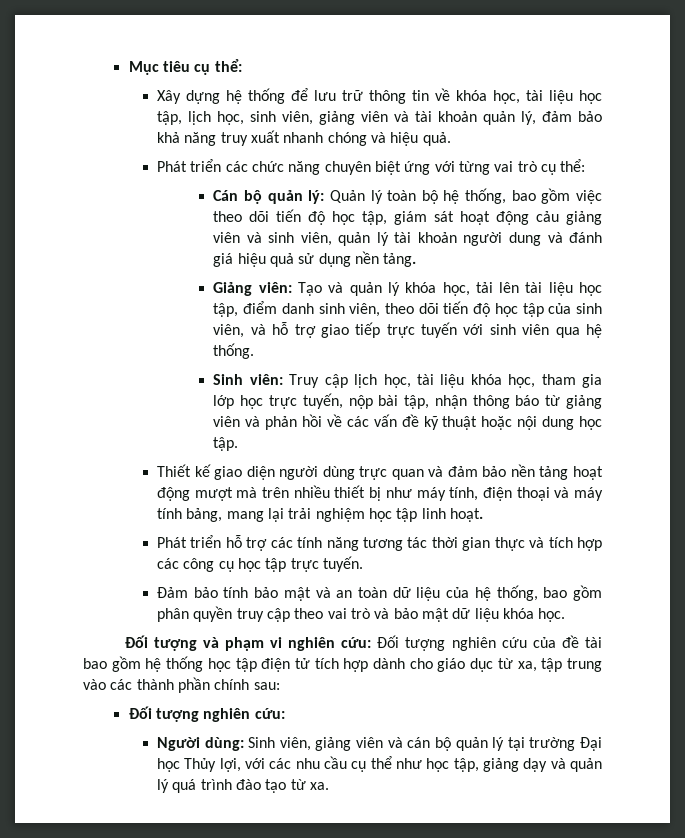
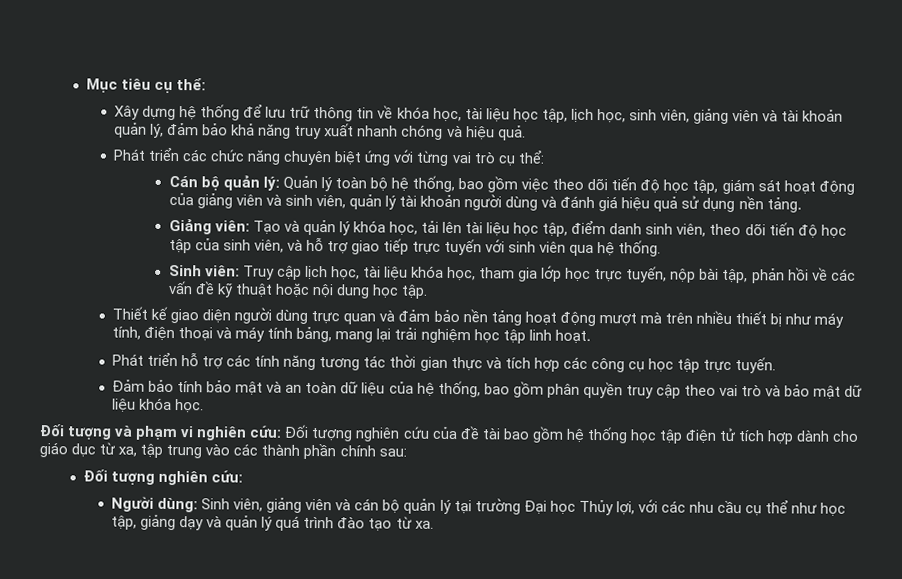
[536,211,560,222] cảu -> [168,192,194,206] của
[508,232,541,246] dung -> [505,196,539,211] dùng
[434,395,603,409] [213,416,261,427] nhận thông báo từ giảng viên và -> (749, 276) none

